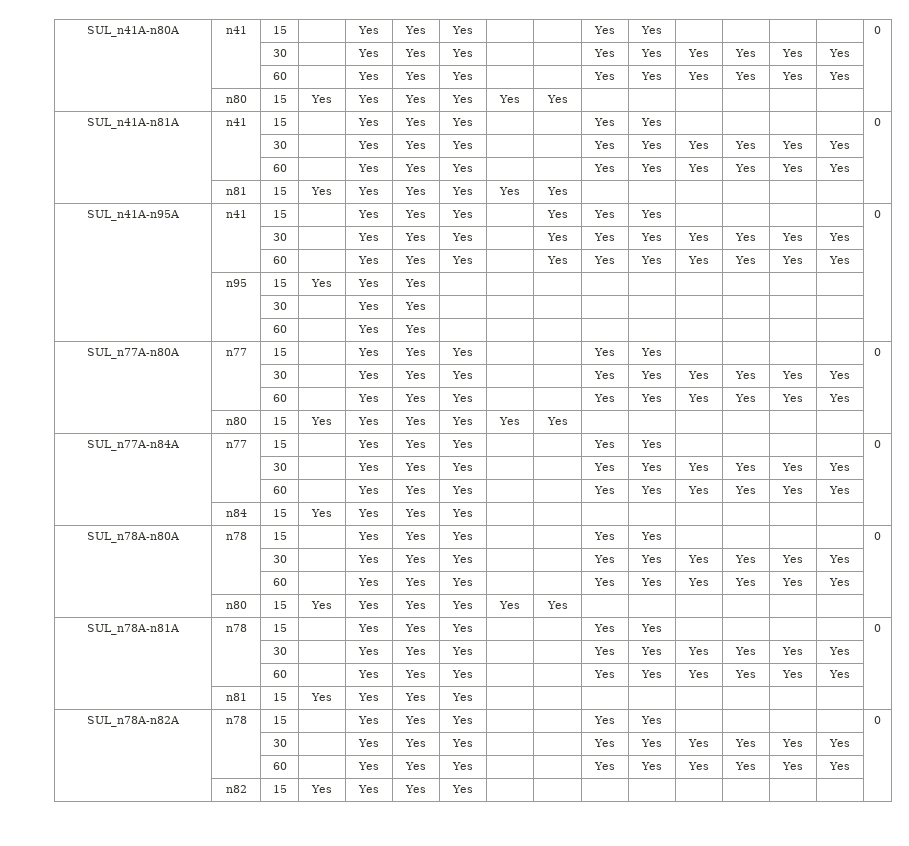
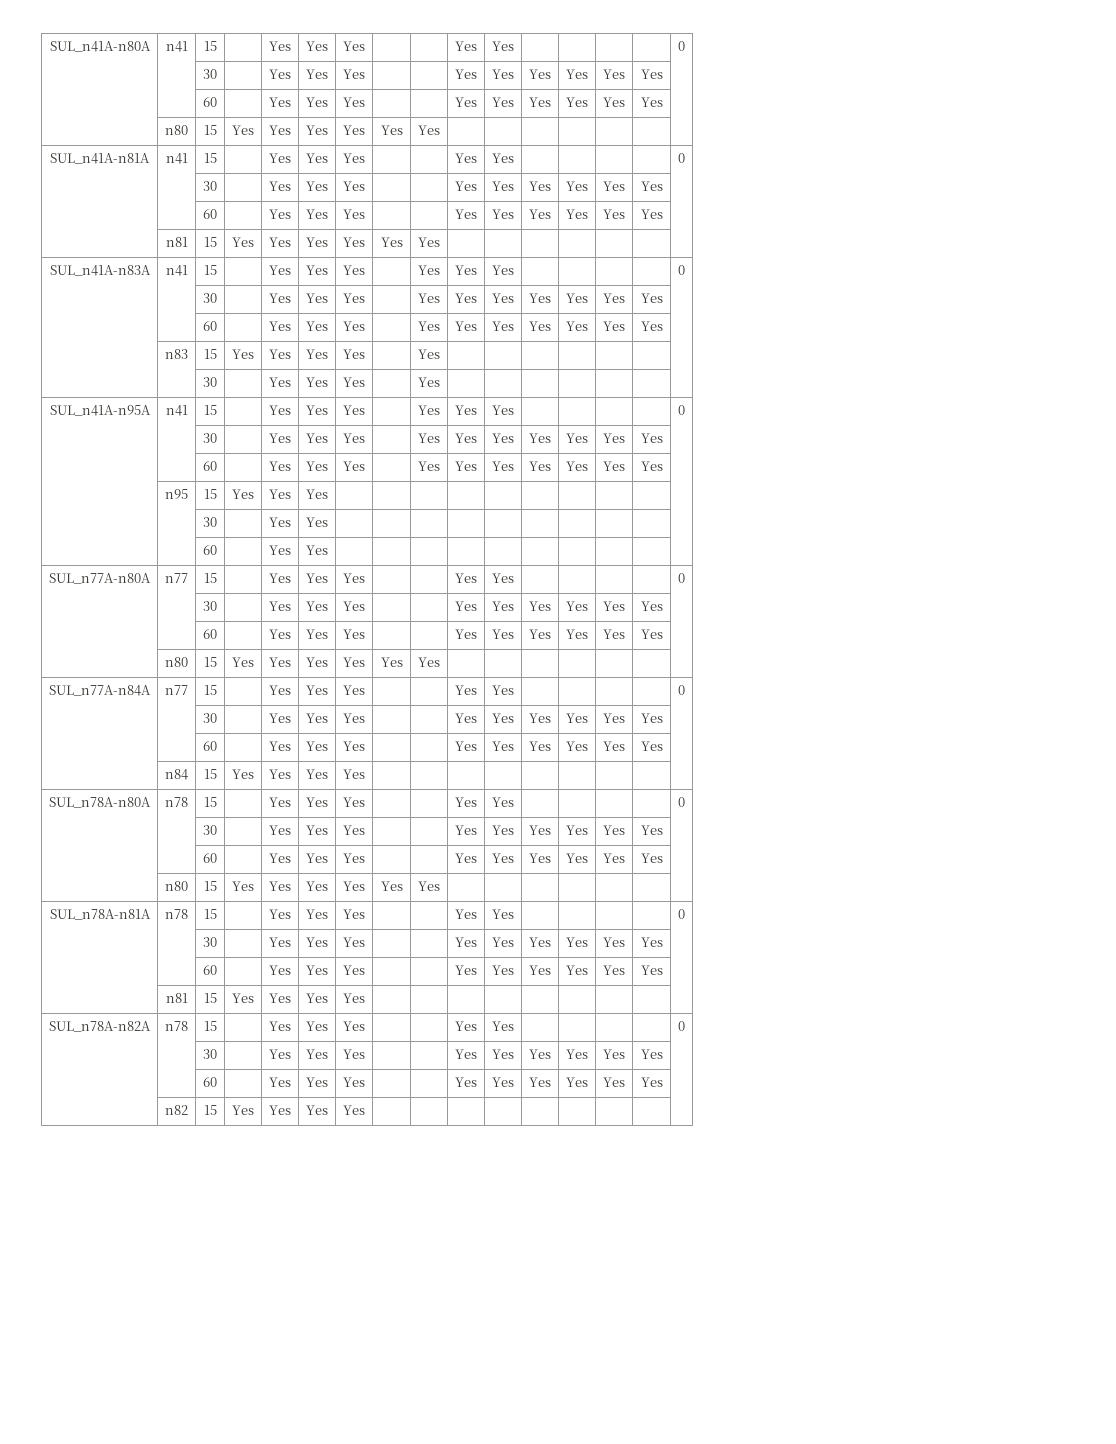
(568, 191) none -> [49,265,151,276] [165,265,188,276] [203,265,217,275] [269,265,291,275] [306,265,328,275] [343,265,365,275] [418,265,440,275] [455,265,477,275] [492,265,514,275] [678,265,685,275] [203,293,217,303] [269,293,291,303] [306,293,328,303] [343,293,365,303] [418,293,440,303] [455,293,477,303] [492,293,514,303] [529,293,551,303] [566,293,588,303] [603,293,625,303] [640,293,663,303] [203,321,217,331] [269,321,291,331] [306,321,328,331] [343,321,365,331] [418,321,440,331] [455,321,477,331] [492,321,514,331] [529,321,551,331] [566,321,588,331] [603,321,625,331] [640,321,663,331] [165,349,188,359] [203,349,217,359] [232,349,254,359] [269,349,291,359] [306,349,328,359] [343,349,365,359] [418,349,440,359] [203,377,217,387] [269,377,291,387] [306,377,328,387] [343,377,365,387] [418,377,440,387] // SUL_n41A-n83A | n41 | 15 | | Yes | Yes | Yes | | Yes | Yes | Yes | | | | | 0 // | | 30 | | Yes | Yes | Yes | | Yes | Yes | Yes | Yes | Yes | Yes | Yes | // | | 60 | | Yes | Yes | Yes | | Yes | Yes | Yes | Yes | Yes | Yes | Yes | // | n83 | 15 | Yes | Yes | Yes | Yes | | Yes | | | | | | | // | | 30 | | Yes | Yes | Yes | | Yes | | | | | | |

